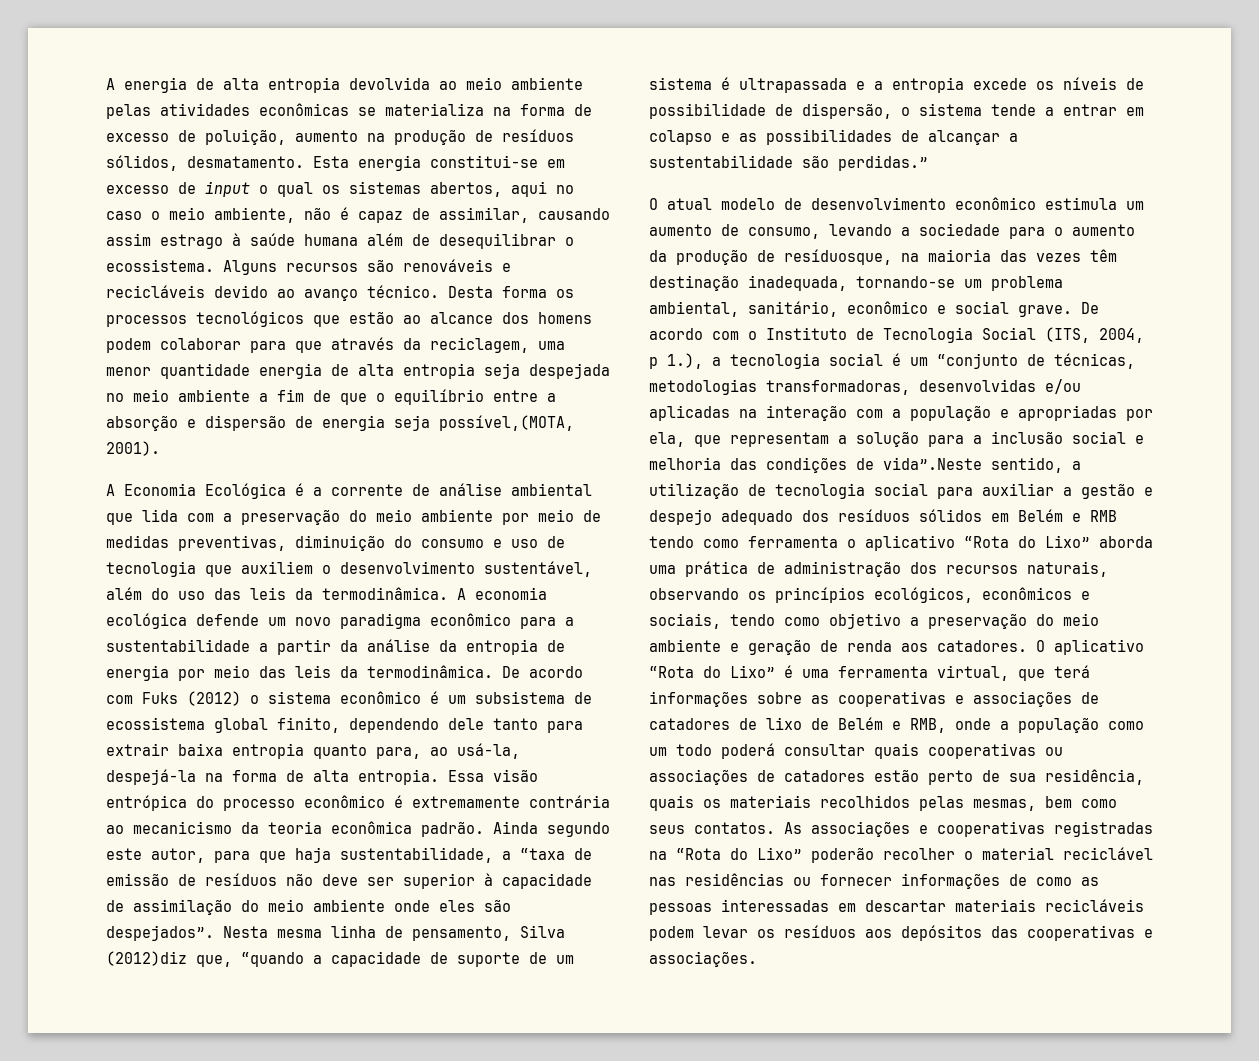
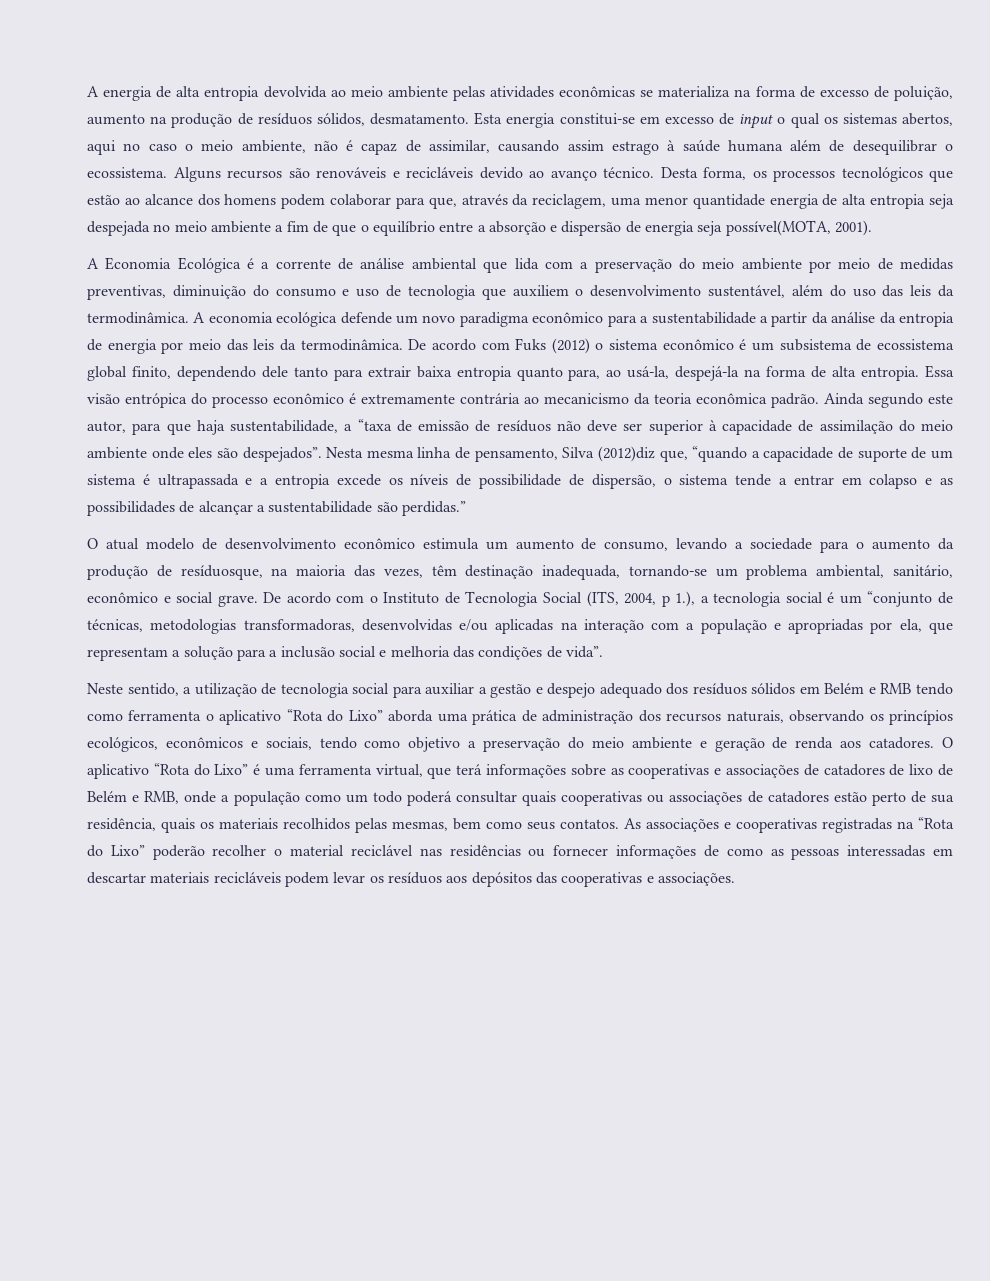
[502,286,547,298] forma -> [703,167,746,180] forma,
[295,341,322,353] que -> [428,197,457,209] que,
[439,415,574,431] possível,(MOTA, -> [725,220,831,236] possível(MOTA,
[1036,253,1081,262] vezes -> [383,568,423,578] vezes,
[883,457,982,470] vida”.Neste -> [565,646,603,658] [87,683,123,694] vida”. // Neste

